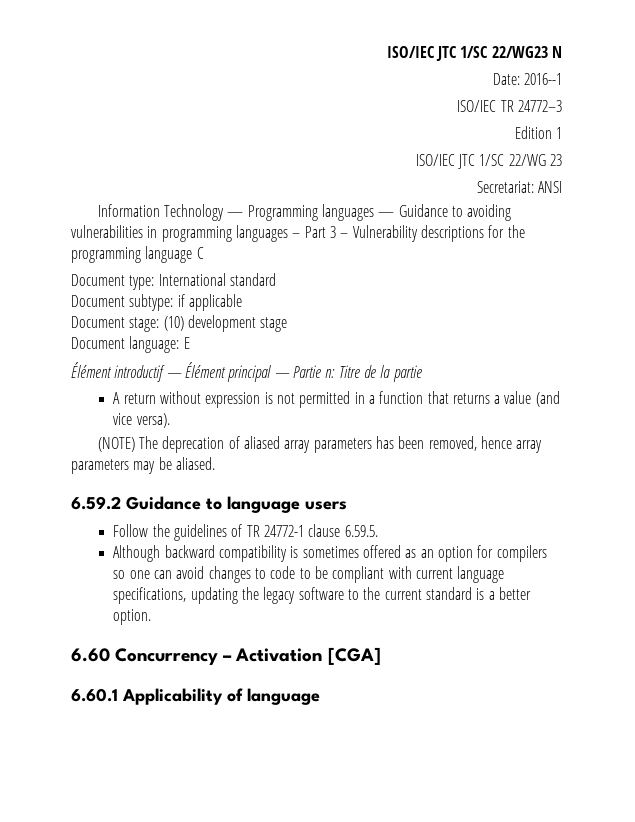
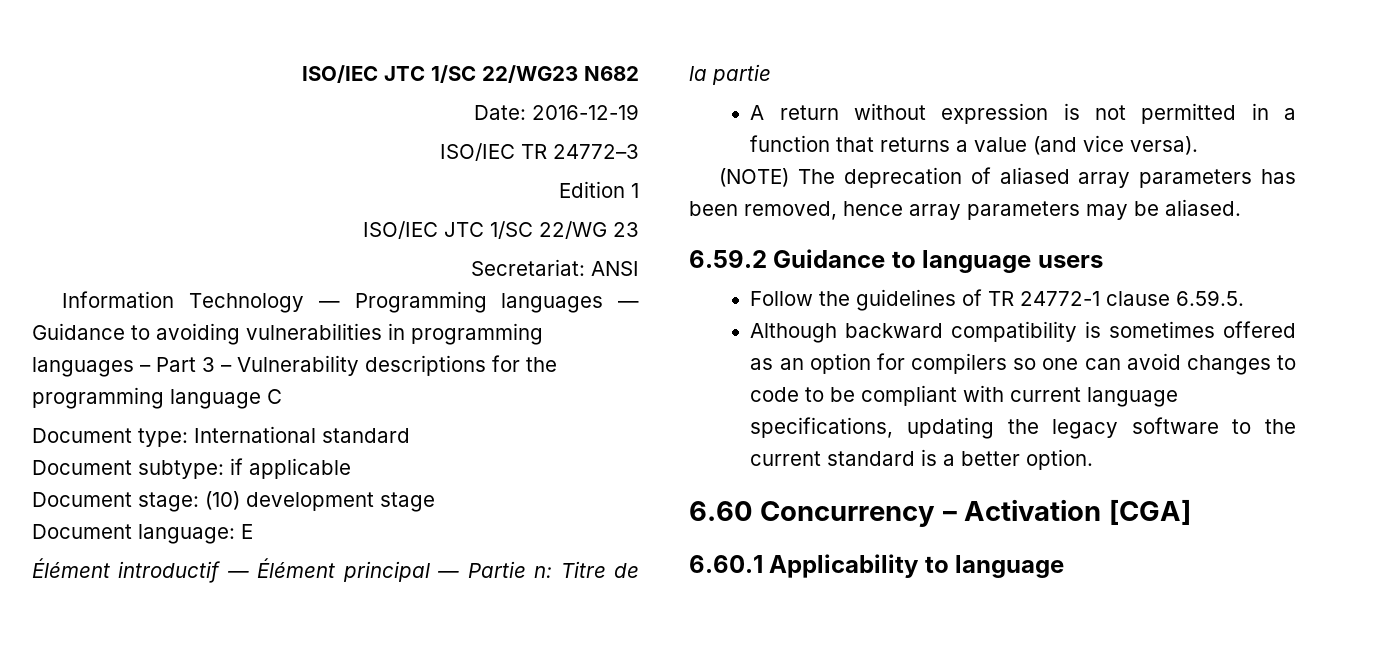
[552,46,562,58] N -> [584,66,639,81] N682
[524,73,562,85] 2016--1 -> [532,104,639,120] 2016-12-19
[227,688,243,702] of -> [924,556,949,573] to

